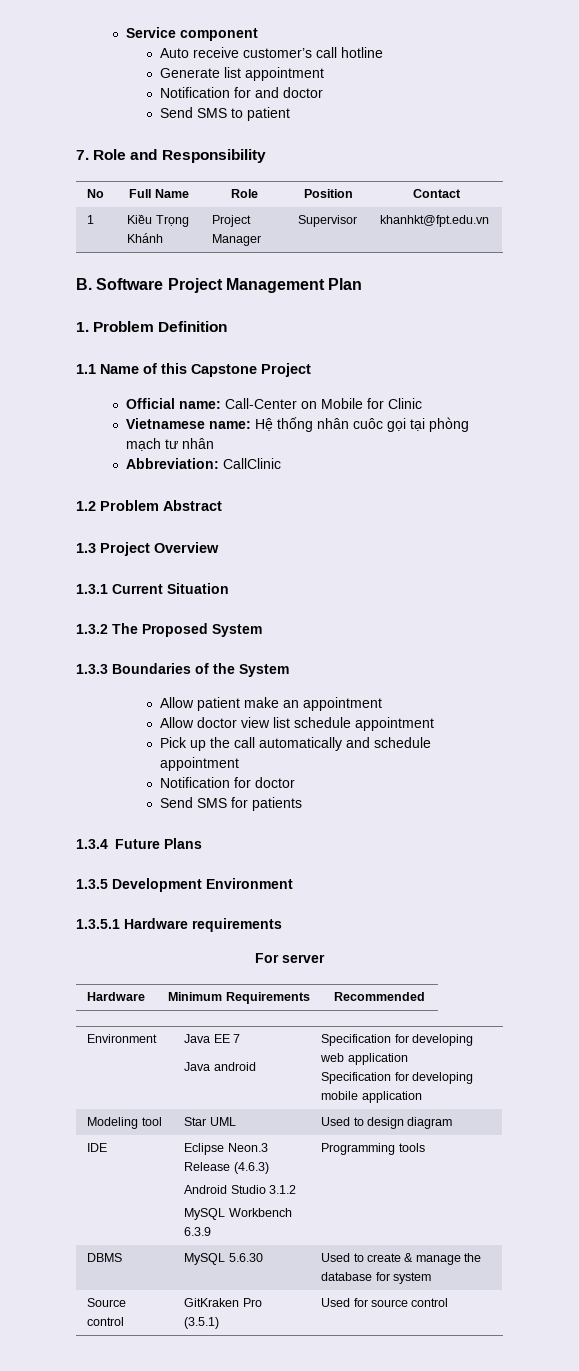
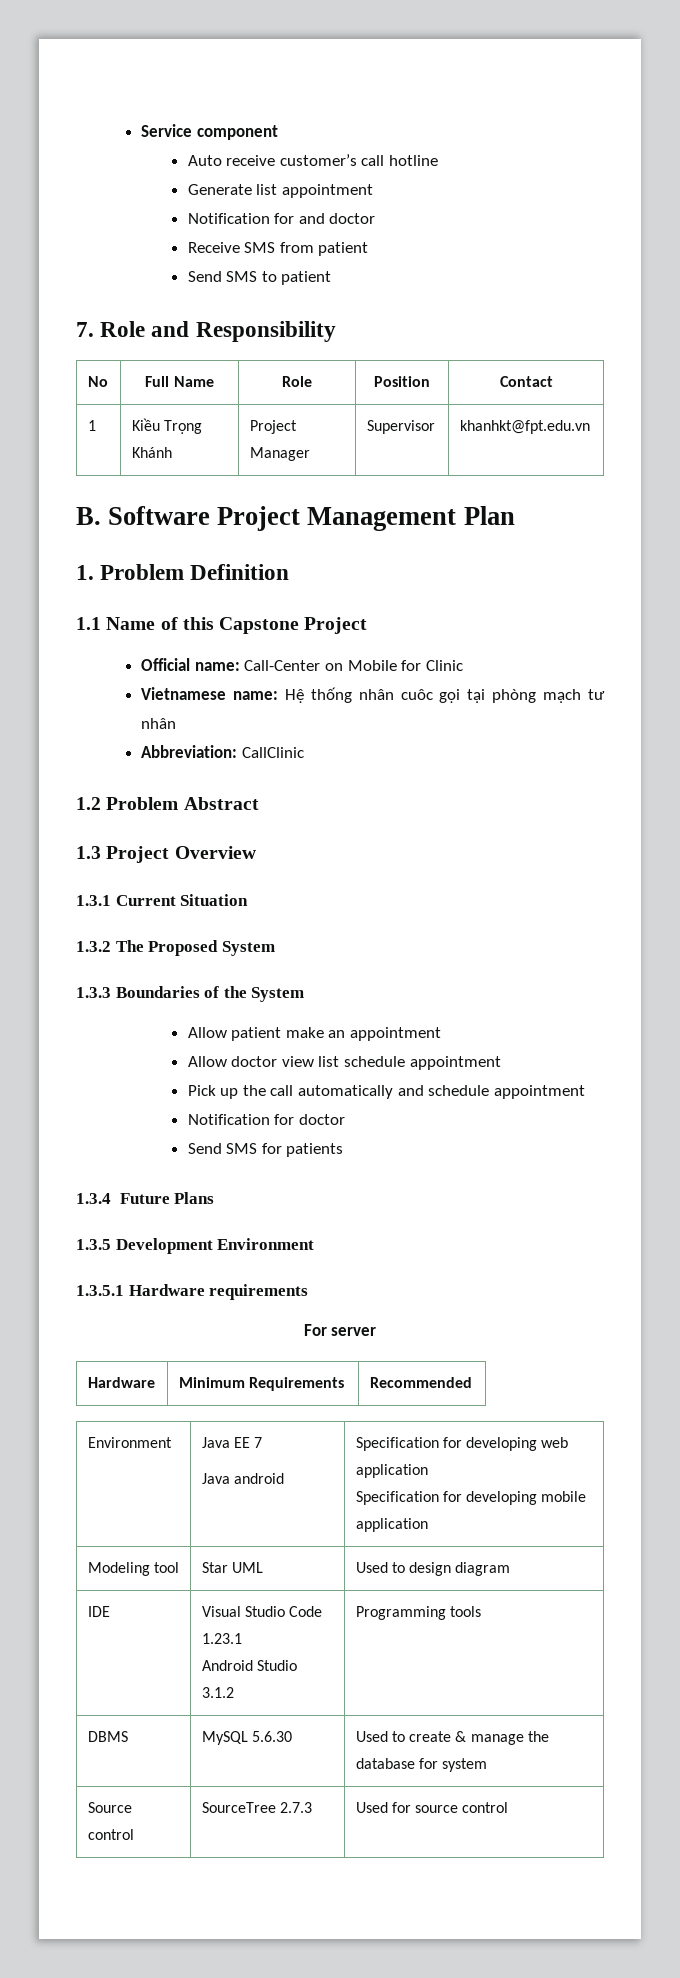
(323, 92) none -> [187,242,369,256] // Receive SMS from patient
[184,1143,268,1155] [184,1162,269,1174] Eclipse Neon.3 Release (4.6.3) -> [201,1606,323,1617] [201,1633,242,1644] Visual Studio Code 1.23.1
[184,1208,292,1220] [184,1227,212,1236] // MySQL Workbench 6.3.9 -> (234, 1692) none
[184,1298,262,1307] [184,1317,220,1329] GitKraken Pro (3.5.1) -> [201,1802,313,1813] SourceTree 2.7.3

